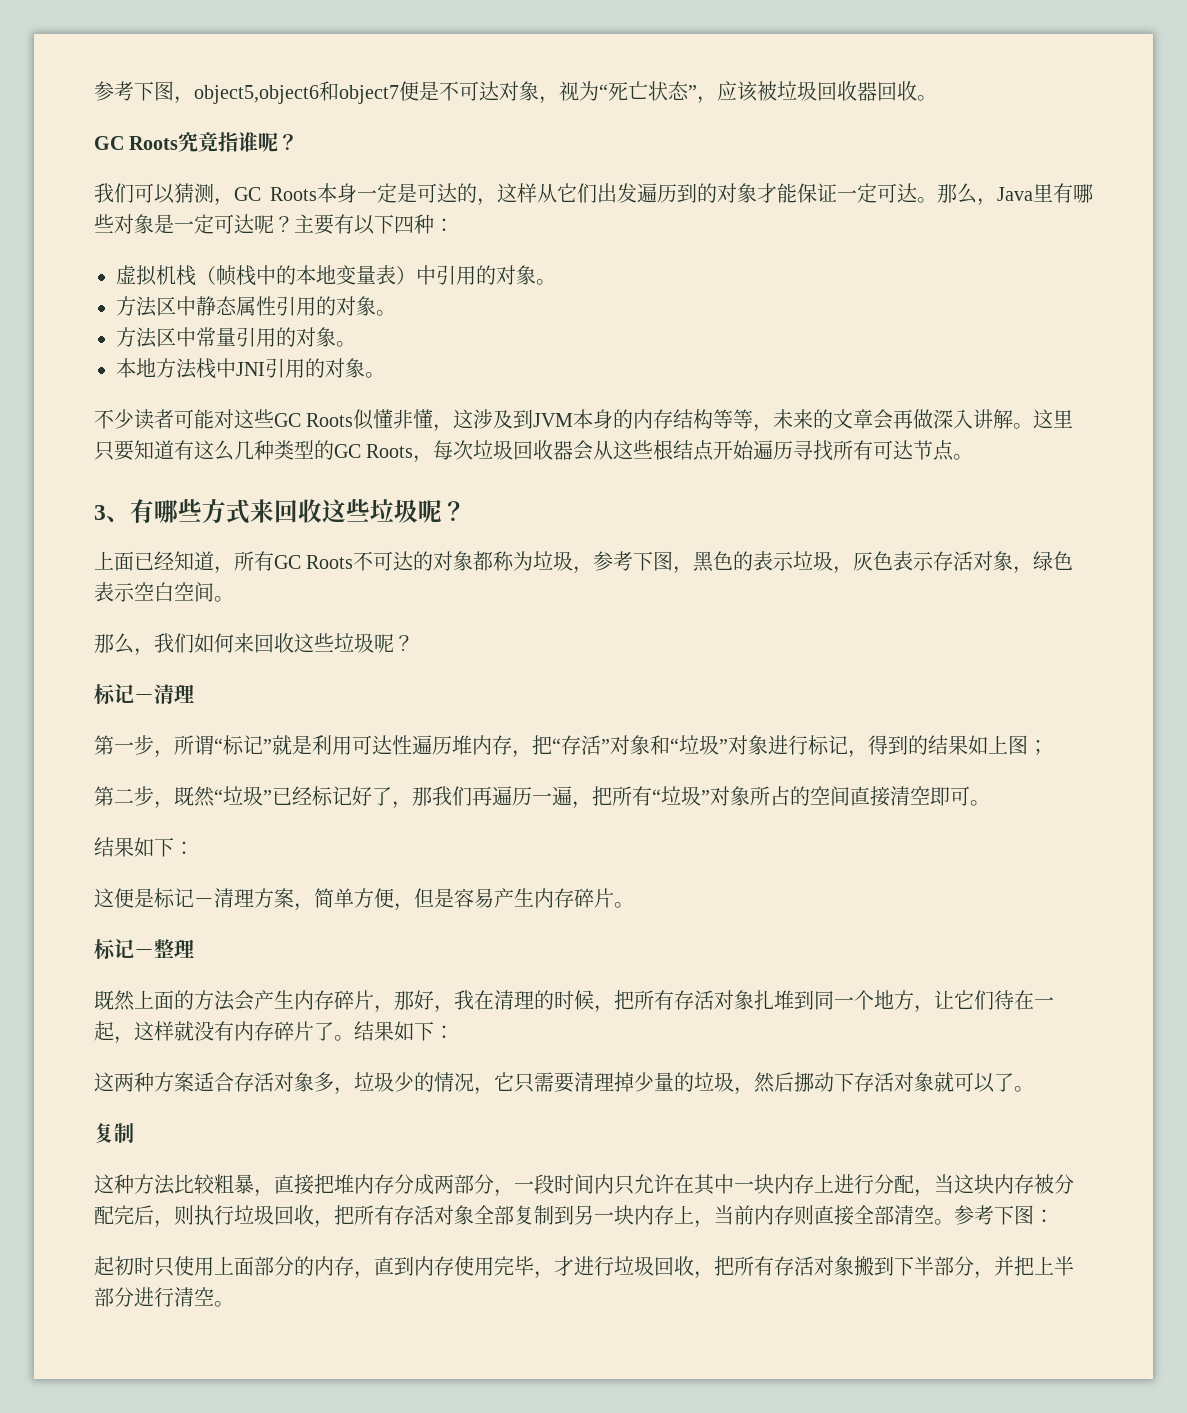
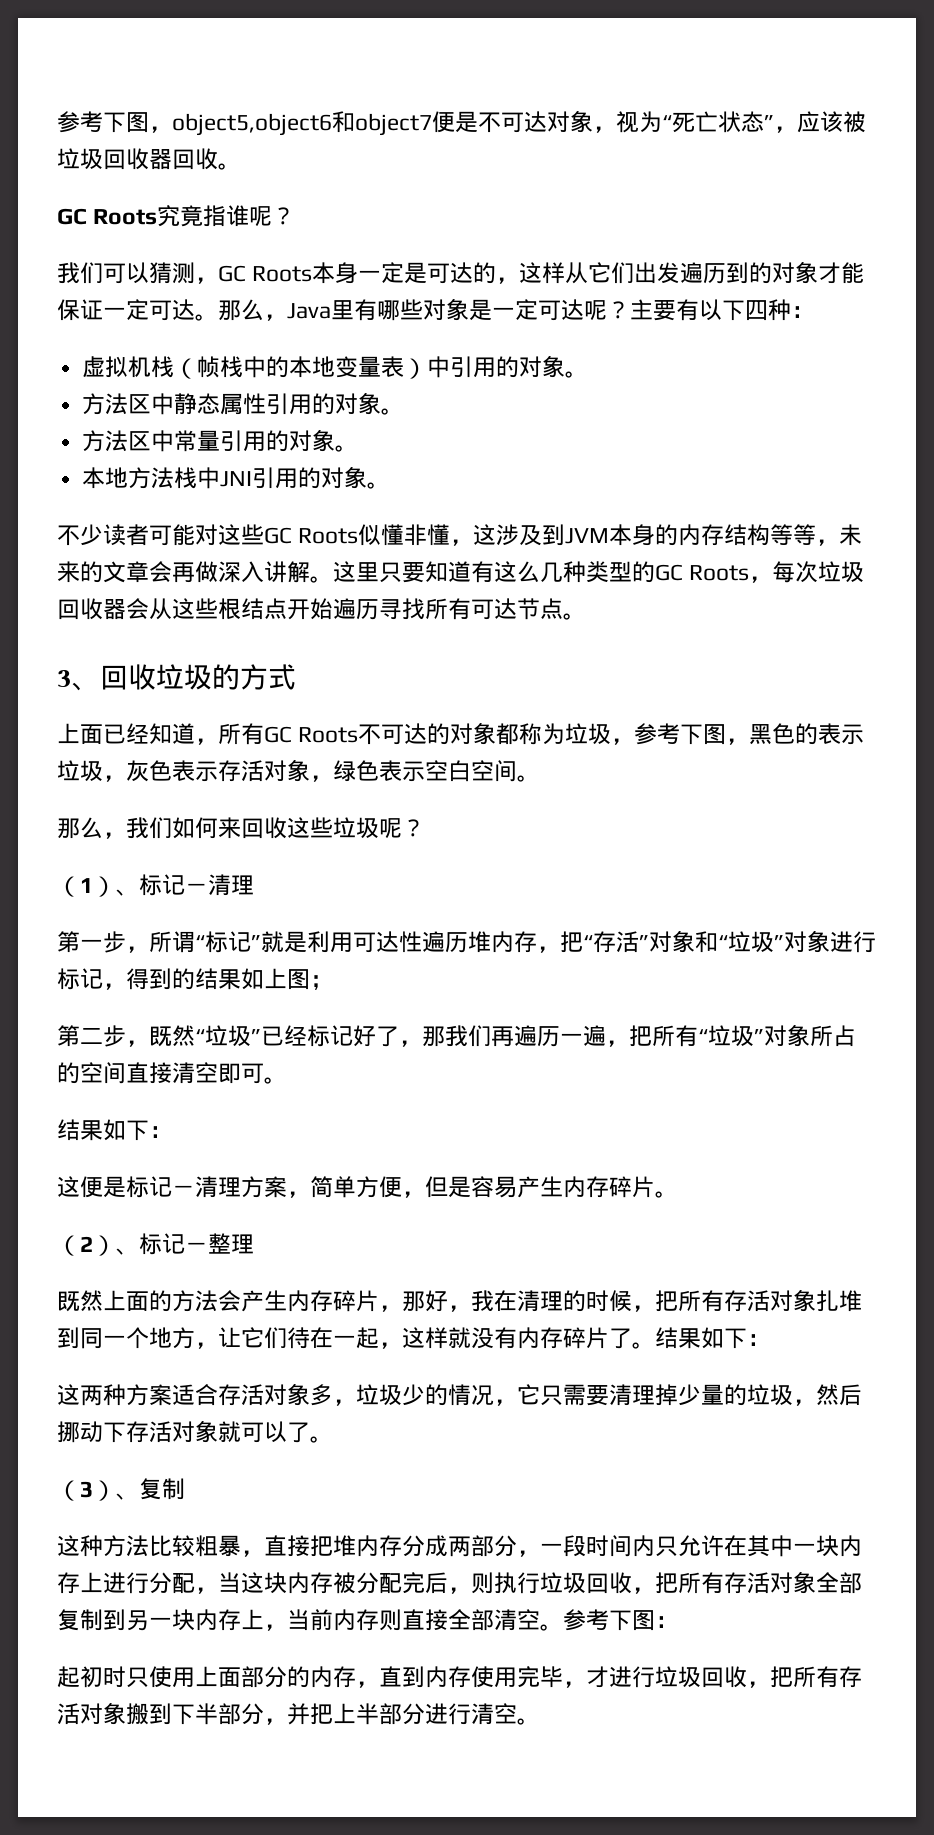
[130,499,202,523] 有哪些 -> [100,664,240,690] 回收垃圾的
[250,499,466,523] 来回收这些垃圾呢？ -> (296, 677) none
(414, 643) none -> [57,876,139,897] （1）、
(634, 905) none -> [57,1235,139,1256] （2）、
(1034, 1089) none -> [57,1480,139,1501] （3）、

